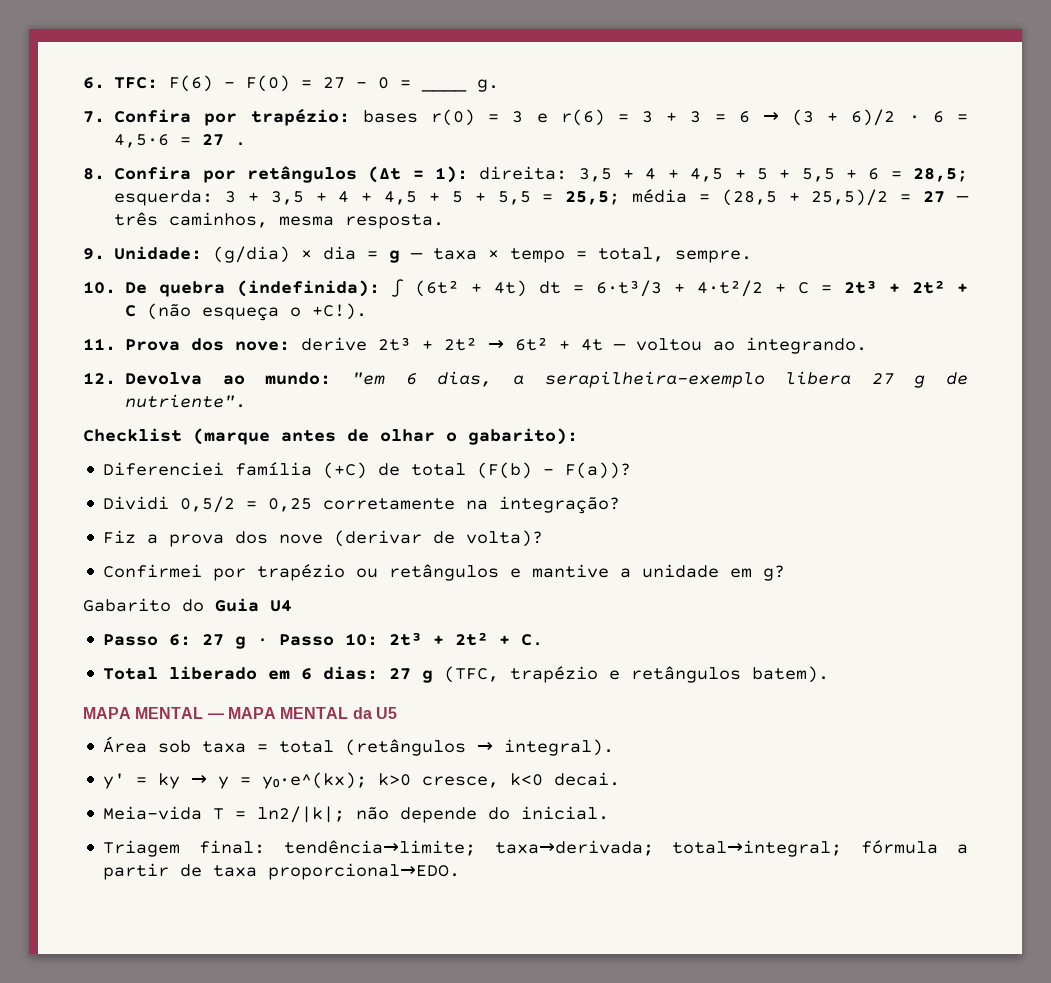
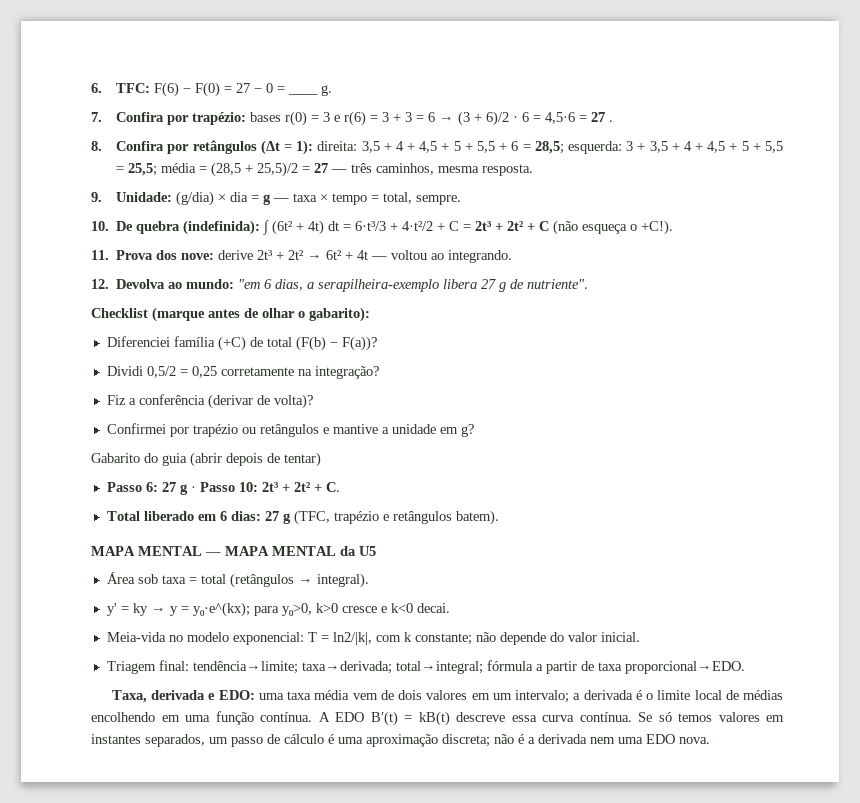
[169,531,324,547] prova dos nove -> [138,394,205,405] conferência
[215,598,292,612] Guia U4 -> [162,452,321,467] guia (abrir depois de tentar)
[378,772,621,788] [103,806,346,823] k>0 cresce, k<0 decai. // Meia-vida T = ln2/|k|; -> [253,603,450,616] [106,632,472,645] para y₀>0, k>0 cresce e k<0 decai. // Meia-vida no modelo exponencial: T = ln2/|k|, com k constante;
(511, 813) none -> [567,632,597,642] valor
(461, 871) none -> [111,690,783,703] [91,711,784,726] [91,734,710,747] // Taxa, derivada e EDO: uma taxa média vem de dois valores em um intervalo; a derivada é o limite local de médias encolhendo em uma função contínua. A EDO B′(t) = kB(t) descreve essa curva contínua. Se só temos valores em instantes separados, um passo de cálculo é uma aproximação discreta; não é a derivada nem uma EDO nova.

